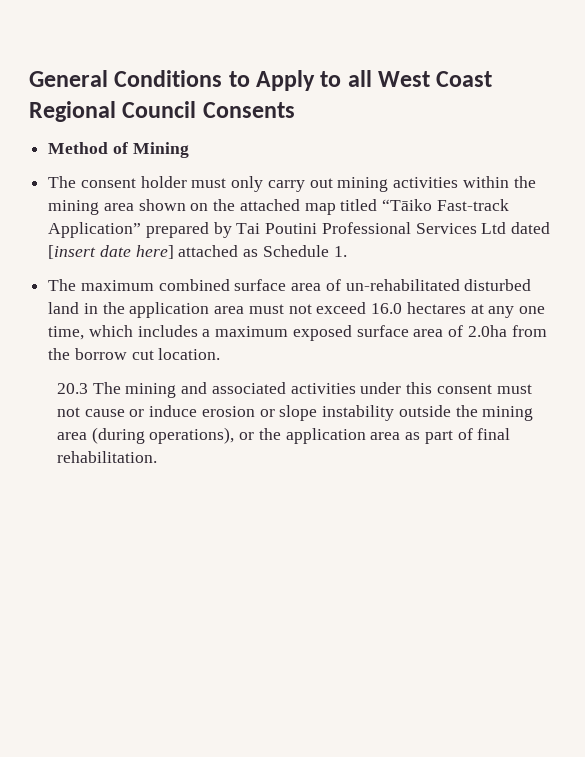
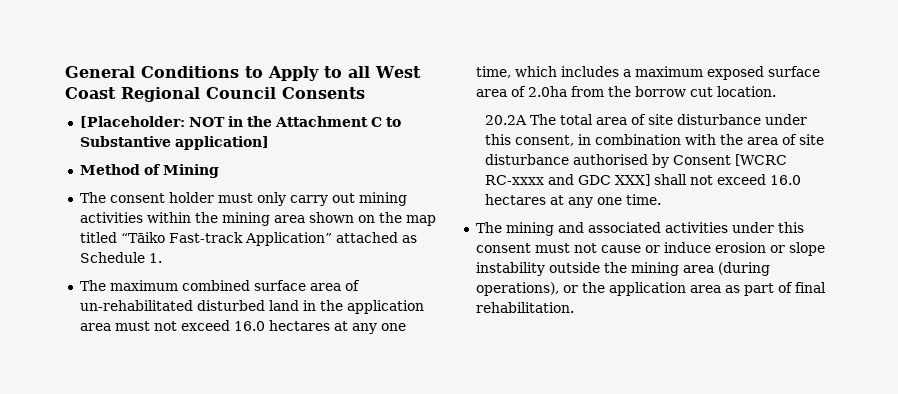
(295, 110) none -> [79,116,401,128] [79,136,269,150] // [Placeholder: NOT in the Attachment C to Substantive application]
[239,199,300,211] attached -> (402, 217) none
[145,222,551,238] [48,245,174,259] prepared by Tai Poutini Professional Services Ltd dated [insert date here] -> (332, 239) none
[57,383,89,394] 20.3 -> [485,114,808,125] [485,134,825,146] [485,154,788,168] [485,174,802,186] [485,194,662,208] 20.2A The total area of site disturbance under this consent, in combination with the area of site disturbance authorised by Consent [WCRC RC-xxxx and GDC XXX] shall not exceed 16.0 hectares at any one time. //

